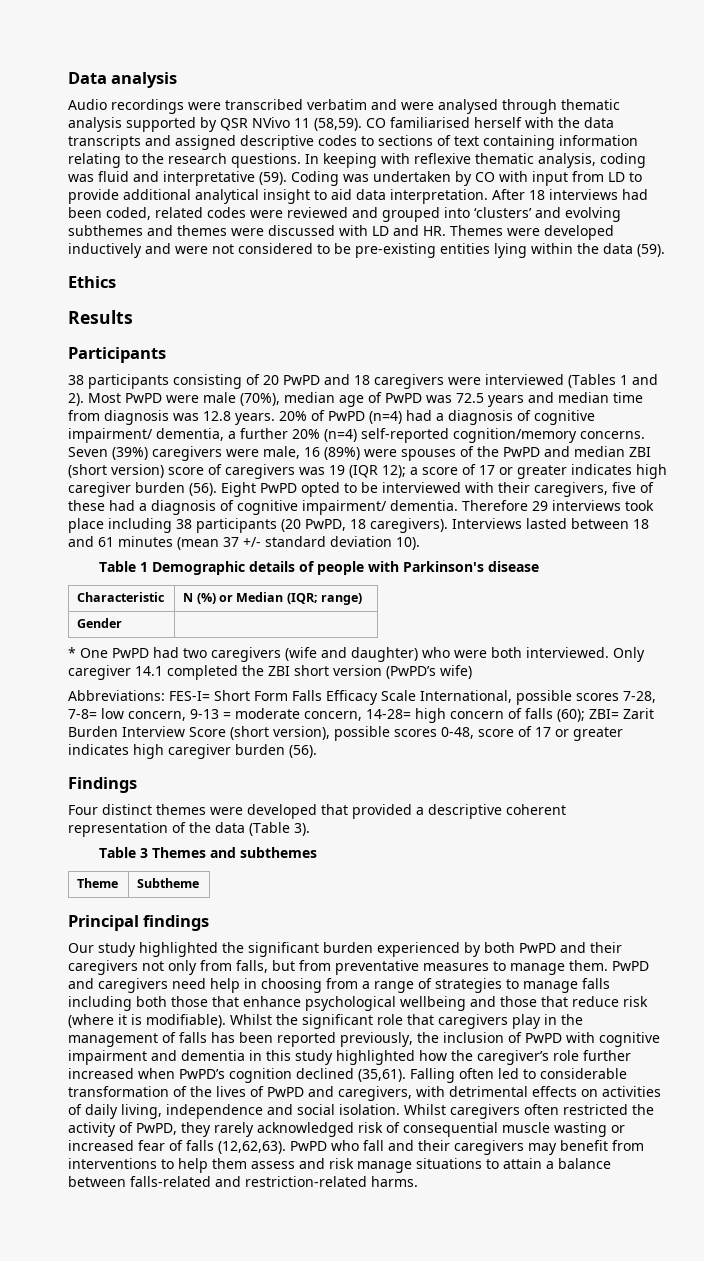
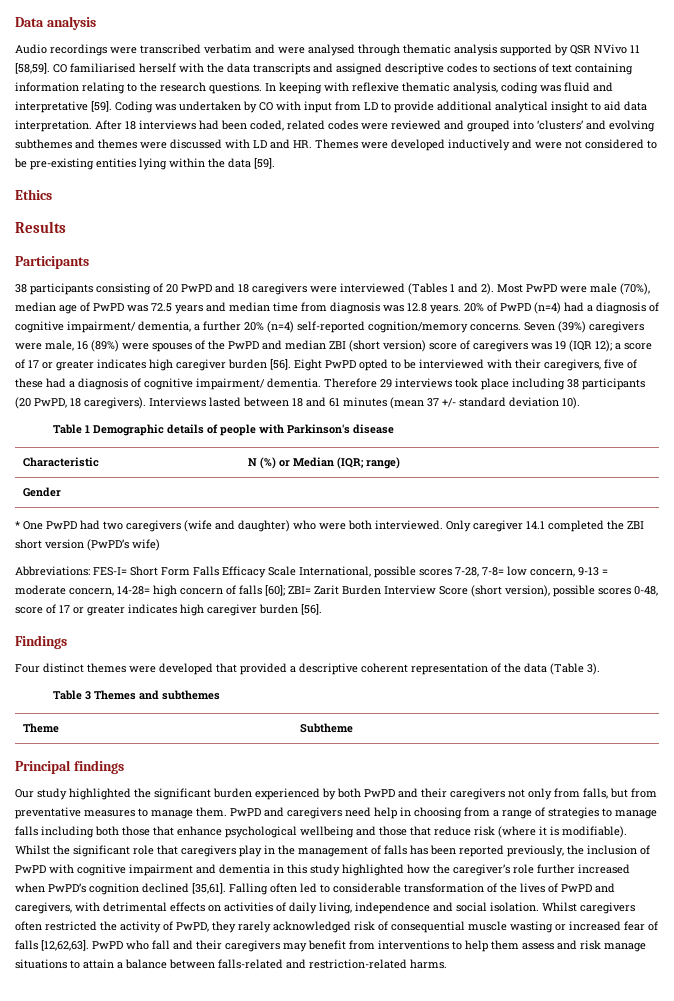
[314,118,362,131] (58,59). -> [15,63,50,74] [58,59].
[259,172,287,185] (59). -> [91,101,112,112] [59].
[637,244,665,257] (59). -> [254,158,275,169] [59].
[189,483,217,496] (56). -> [270,359,291,370] [56].
[557,709,585,722] (60); -> [265,585,285,596] [60];
[289,745,317,758] (56). -> [301,604,322,615] [56].
[358,1069,406,1082] (35,61). -> [192,883,226,894] [35,61].
[218,1141,286,1154] (12,62,63). -> [41,940,89,951] [12,62,63].

